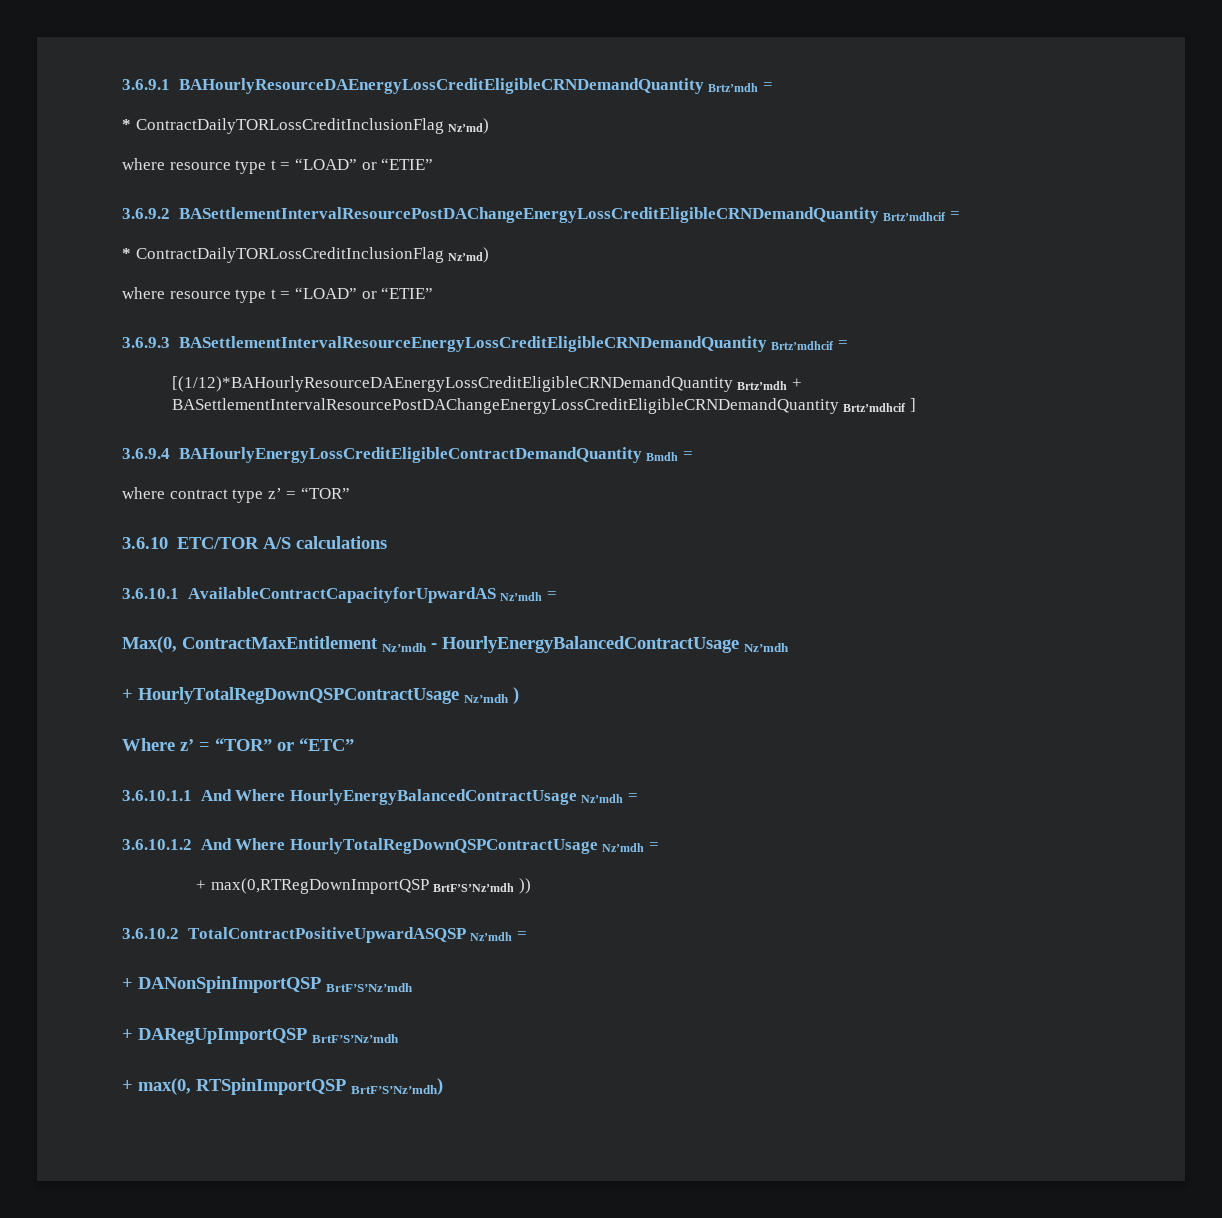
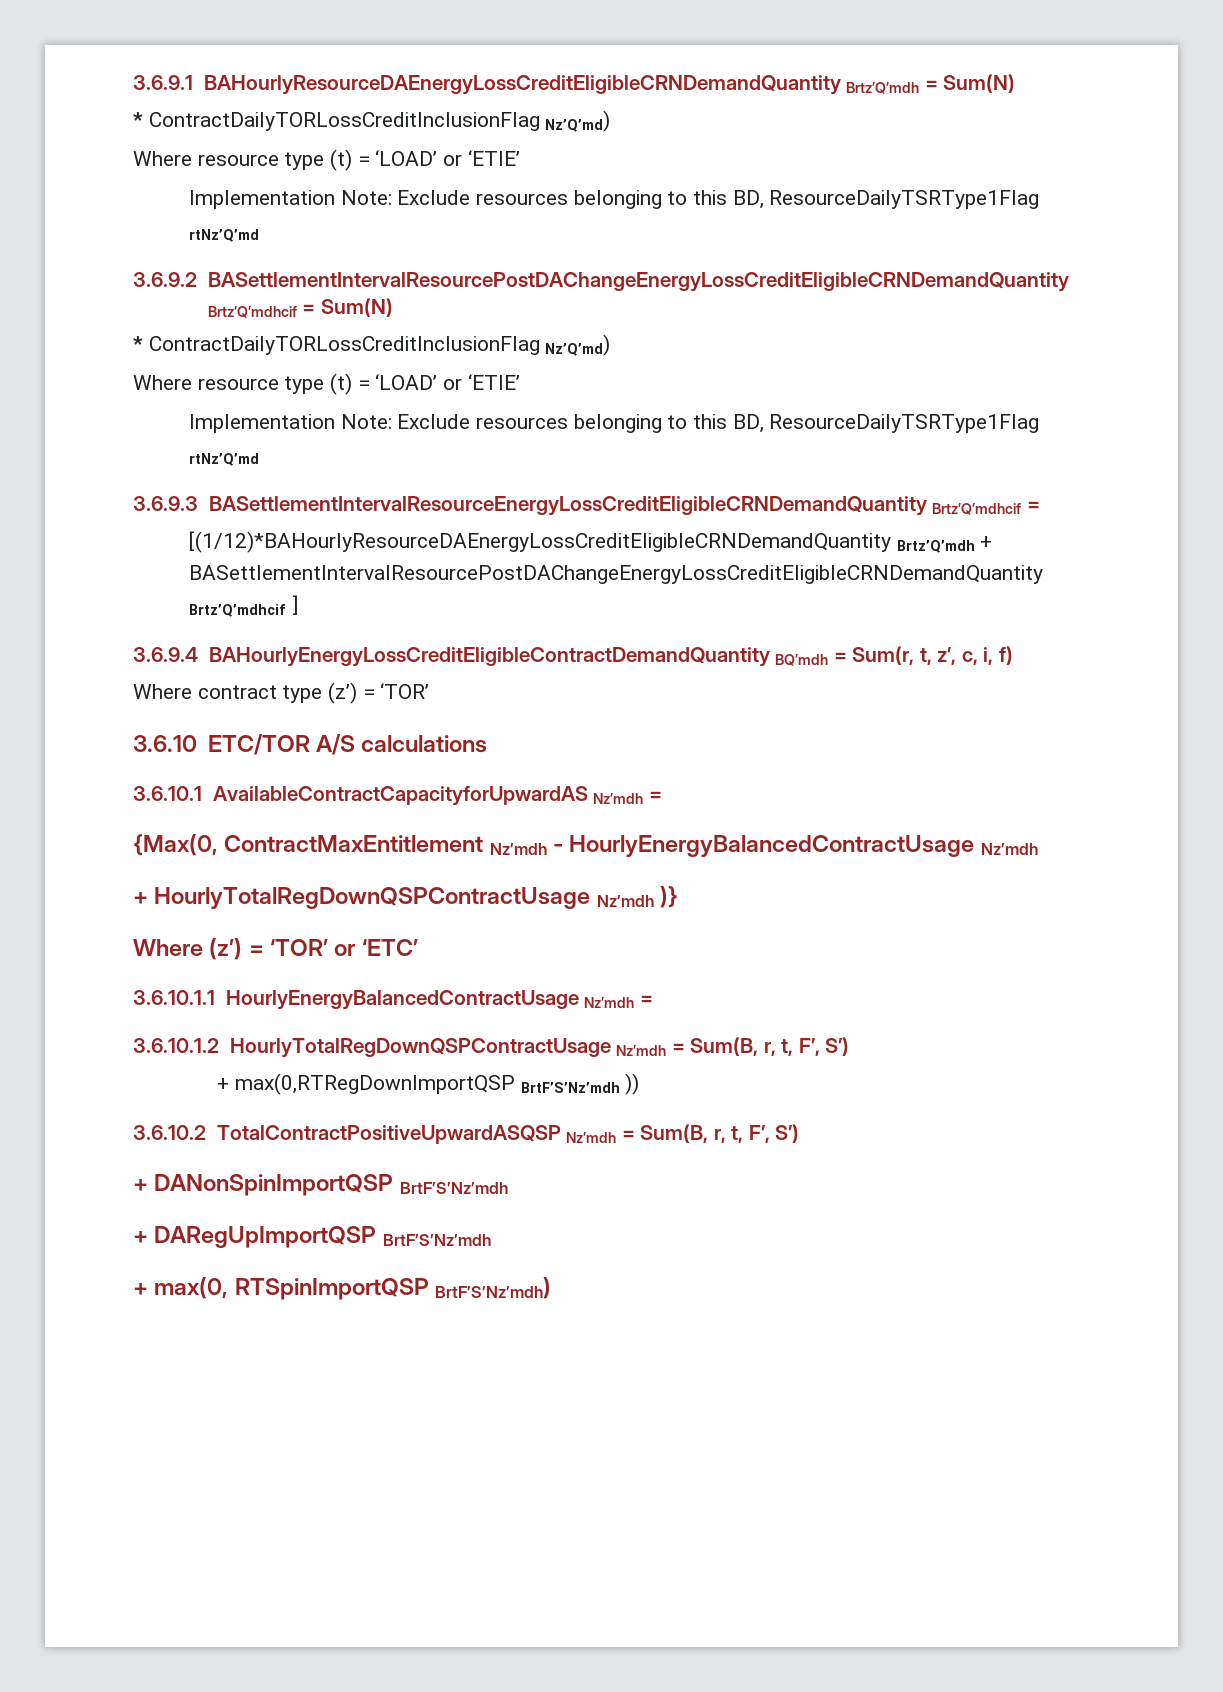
[708,82,773,92] [122,118,490,134] [122,158,434,174] Brtz’mdh = // * ContractDailyTORLossCreditInclusionFlag Nz’md) // where resource type t = “LOAD” or “ETIE” -> [846,74,1016,94] [133,110,611,132] [133,149,520,171] [189,190,1040,209] [189,229,260,242] Brtz’Q’mdh = Sum(N) // * ContractDailyTORLossCreditInclusionFlag Nz’Q’md) // Where resource type (t) = ‘LOAD’ or ‘ETIE’ // Implementation Note: Exclude resources belonging to this BD, ResourceDailyTSRType1Flag rtNz’Q’md
[883,211,960,221] [122,247,490,263] [122,287,434,303] Brtz’mdhcif = // * ContractDailyTORLossCreditInclusionFlag Nz’md) // where resource type t = “LOAD” or “ETIE” -> [207,298,393,318] [133,334,611,356] [133,373,520,395] [189,414,1040,433] [189,453,260,466] Brtz’Q’mdhcif = Sum(N) // * ContractDailyTORLossCreditInclusionFlag Nz’Q’md) // Where resource type (t) = ‘LOAD’ or ‘ETIE’ // Implementation Note: Exclude resources belonging to this BD, ResourceDailyTSRType1Flag rtNz’Q’md
[771,341,835,350] Brtz’mdhcif -> [932,503,1022,515] Brtz’Q’mdhcif
[737,381,788,390] Brtz’mdh -> [896,540,975,553] Brtz’Q’mdh
[843,403,907,412] Brtz’mdhcif -> [189,604,287,617] Brtz’Q’mdhcif
[646,451,693,461] [122,487,350,503] Bmdh = // where contract type z’ = “TOR” -> [775,646,1013,666] [133,682,430,704] BQ’mdh = Sum(r, t, z’, c, i, f) // Where contract type (z’) = ‘TOR’
[122,636,177,653] Max(0, -> [133,834,218,856] {Max(0,
[513,687,519,704] [122,738,354,751] ) // Where z’ = “TOR” or “ETC” -> [660,886,679,908] [133,938,418,960] )} // Where (z’) = ‘TOR’ or ‘ETC’
[200,789,286,801] And Where -> (215, 997) none
[200,838,286,850] And Where -> (219, 1045) none
(659, 846) none -> [690,1037,850,1056] Sum(B, r, t, F’, S’)
(527, 935) none -> [640,1124,800,1143] Sum(B, r, t, F’, S’)

